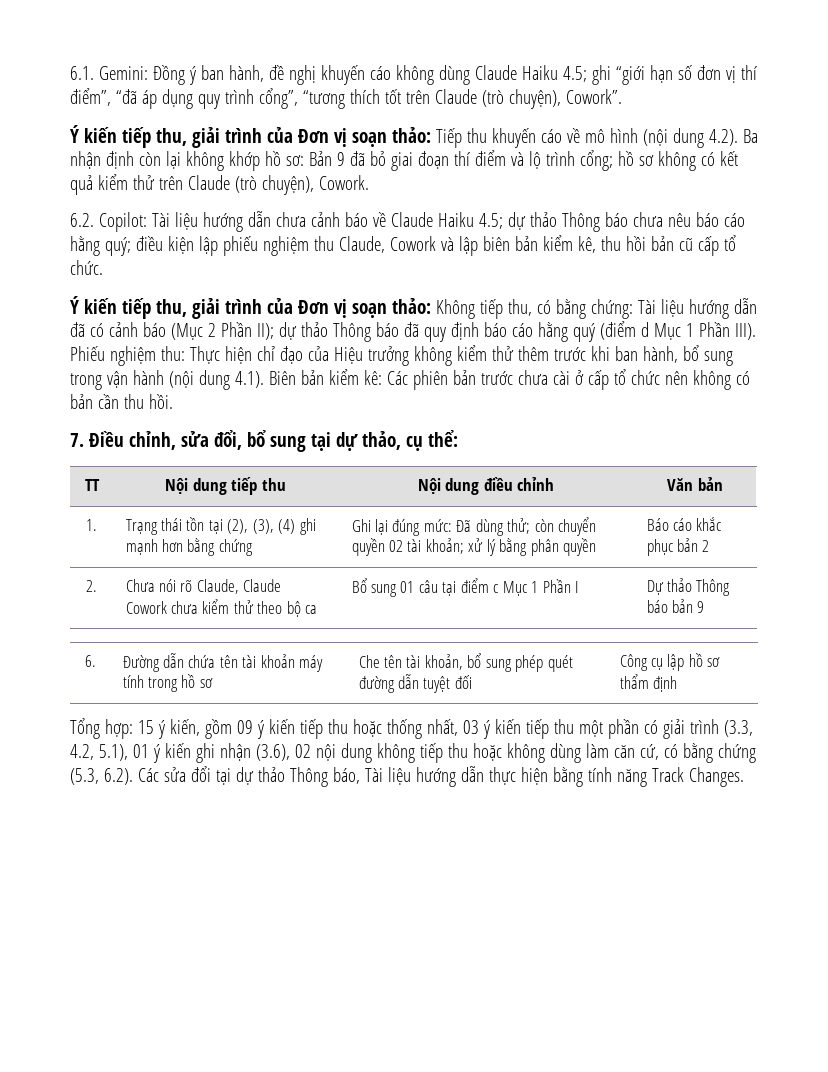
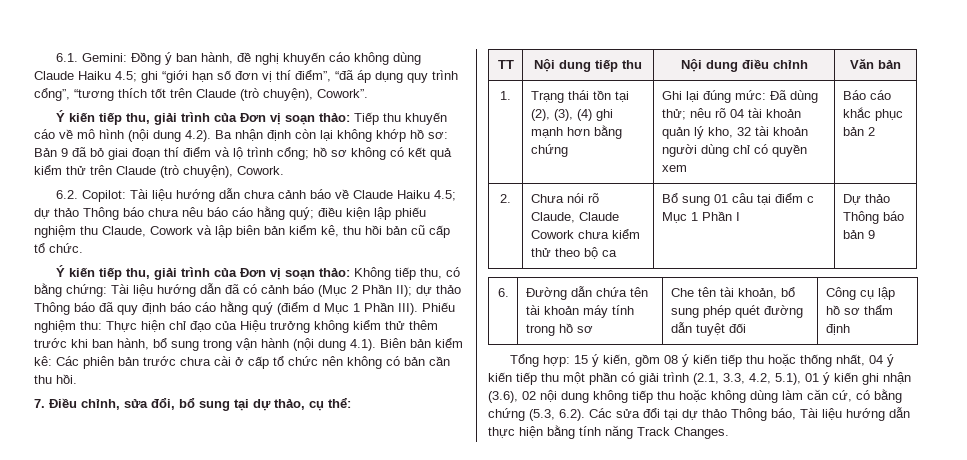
[534,517,597,536] [351,538,597,556] còn chuyển quyền 02 tài khoản; xử lý bằng phân quyền -> [689,108,801,118] [661,126,808,139] [661,144,807,157] [661,165,687,172] nêu rõ 04 tài khoản quản lý kho, 32 tài khoản người dùng chỉ có quyền xem
[236,720,253,734] 09 -> [663,355,678,364] 08
[462,720,479,734] 03 -> [868,355,883,364] 04
[723,720,753,737] (3.3, -> [693,373,745,385] (2.1, 3.3,

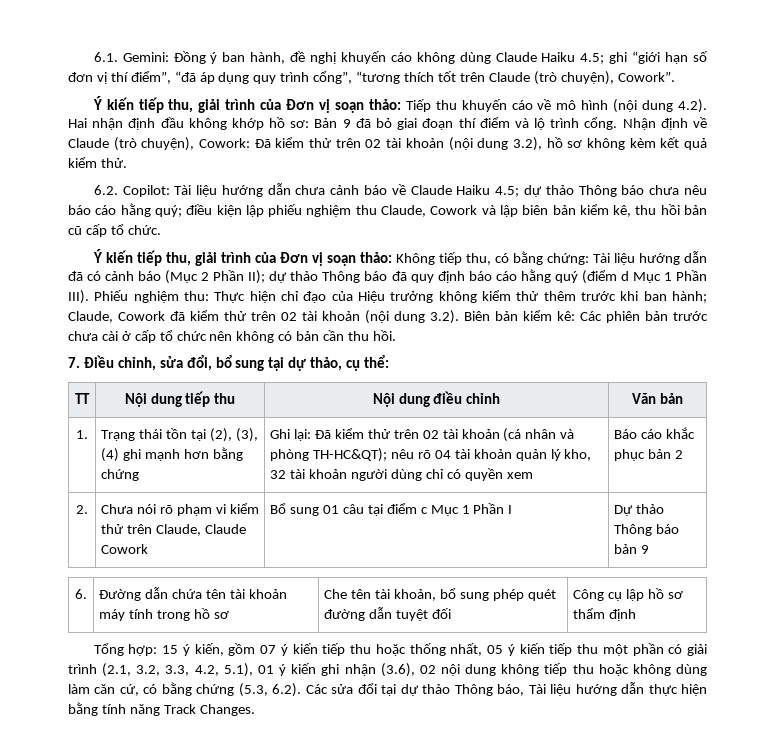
[215,130,232,139] Ba -> [68,118,87,128] Hai
[295,129,333,141] còn lại -> [160,117,184,128] đầu
[277,147,309,160] cổng; -> [584,117,707,130] [68,137,542,151] cổng. Nhận định về Claude (trò chuyện), Cowork: Đã kiểm thử trên 02 tài khoản (nội dung 3.2),
[390,147,404,157] có -> [629,138,656,148] kèm
[66,165,284,178] thử trên Claude (trò chuyện), Cowork. -> [100,158,127,168] thử.
[117,338,376,351] hành, bổ sung trong vận hành (nội dung 4.1). -> [672,291,707,303] [68,310,459,324] hành; Claude, Cowork đã kiểm thử trên 02 tài khoản (nội dung 3.2).
[685,90,818,103] [661,109,686,120] lại đúng mức: Đã dùng thử; -> [294,428,575,442] [270,448,388,462] lại: Đã kiểm thử trên 02 tài khoản (cá nhân và phòng TH-HC&QT);
[530,212,619,223] [530,229,640,239] [530,247,617,259] Claude, Claude Cowork chưa kiểm thử theo bộ ca -> [176,503,259,516] [101,524,246,536] [101,544,149,554] phạm vi kiểm thử trên Claude, Claude Cowork
[663,355,678,364] 08 -> [260,645,277,654] 07
[868,355,883,364] 04 -> [487,645,504,654] 05
(719, 379) none -> [136,665,161,676] 3.2,

